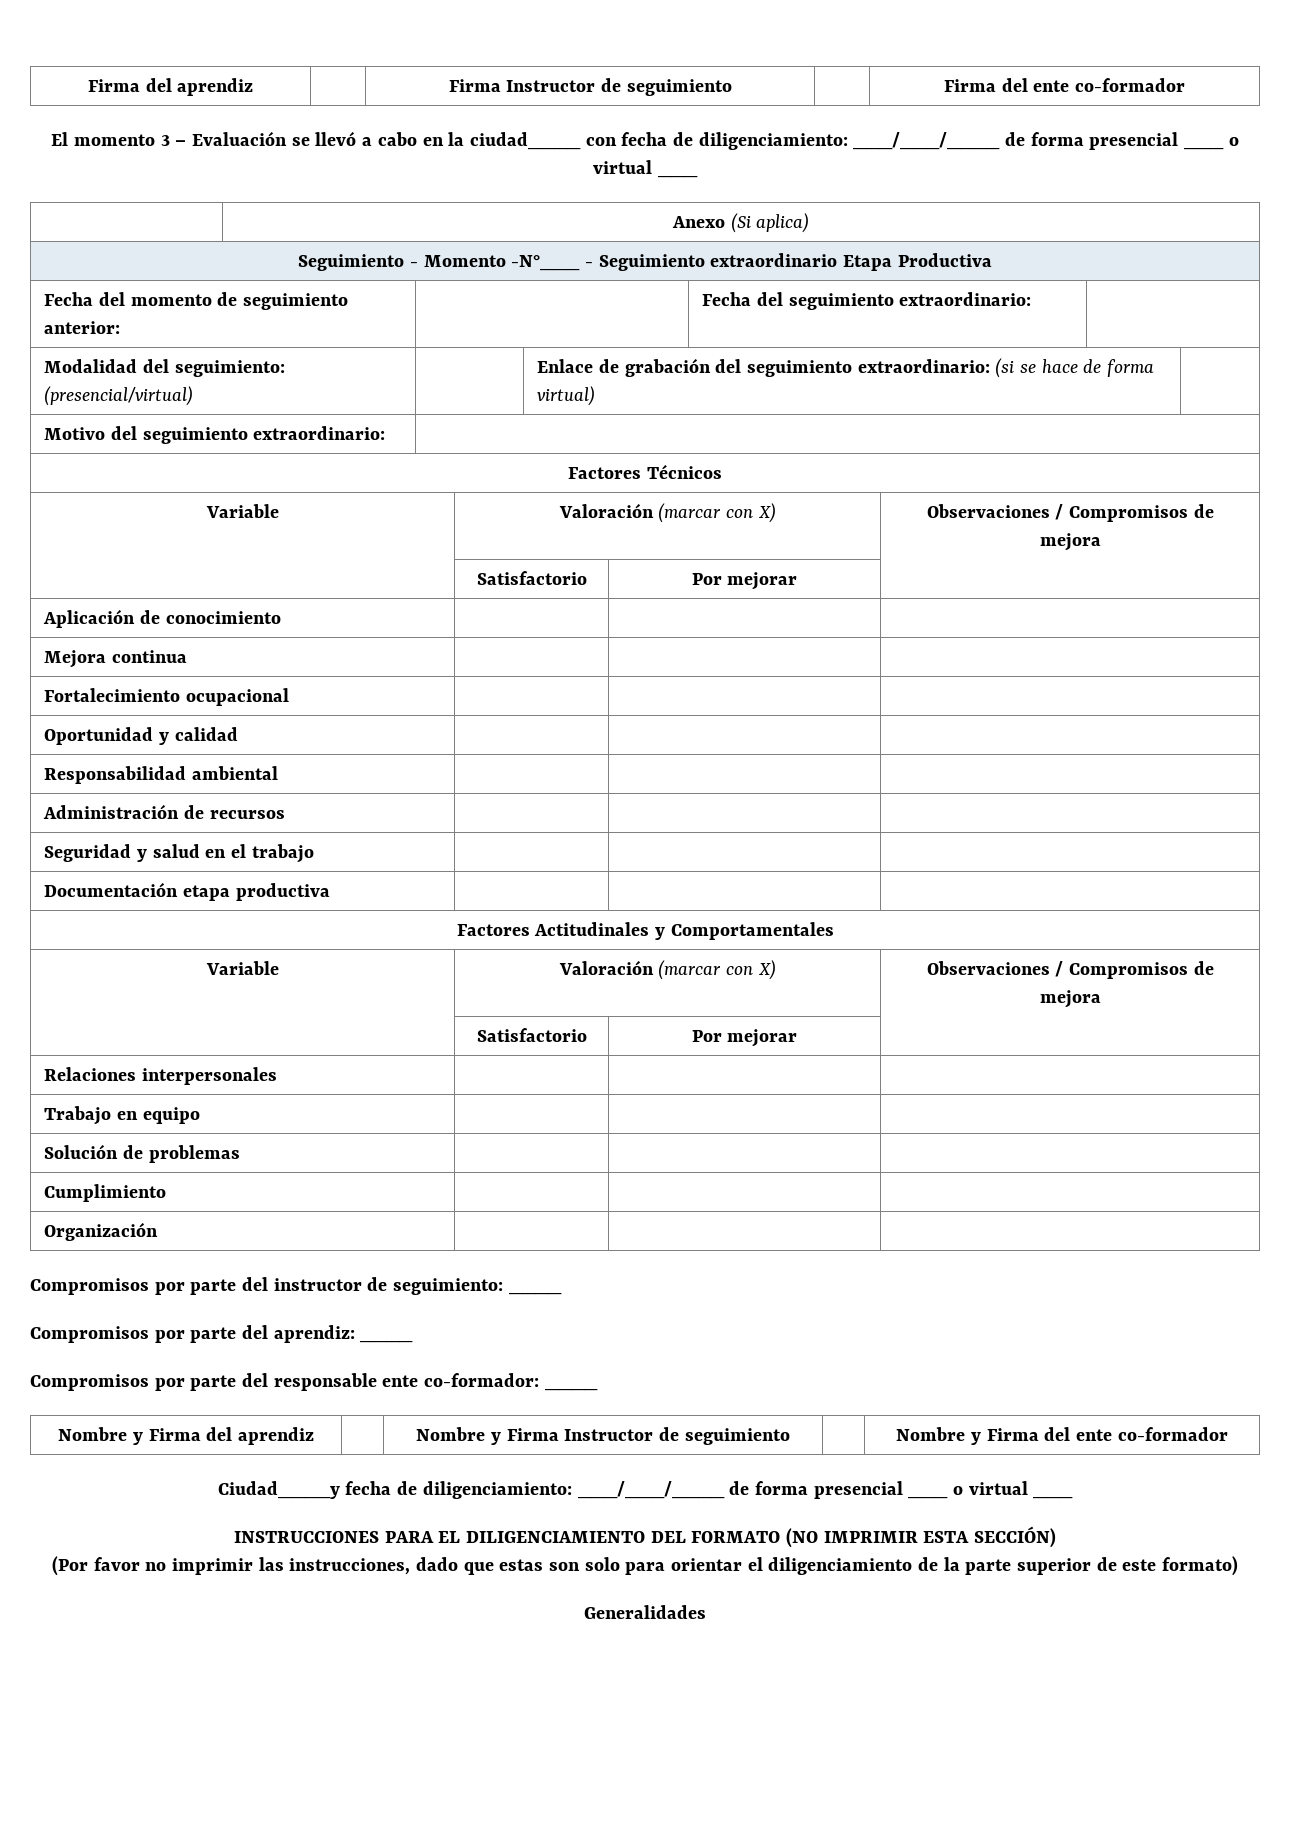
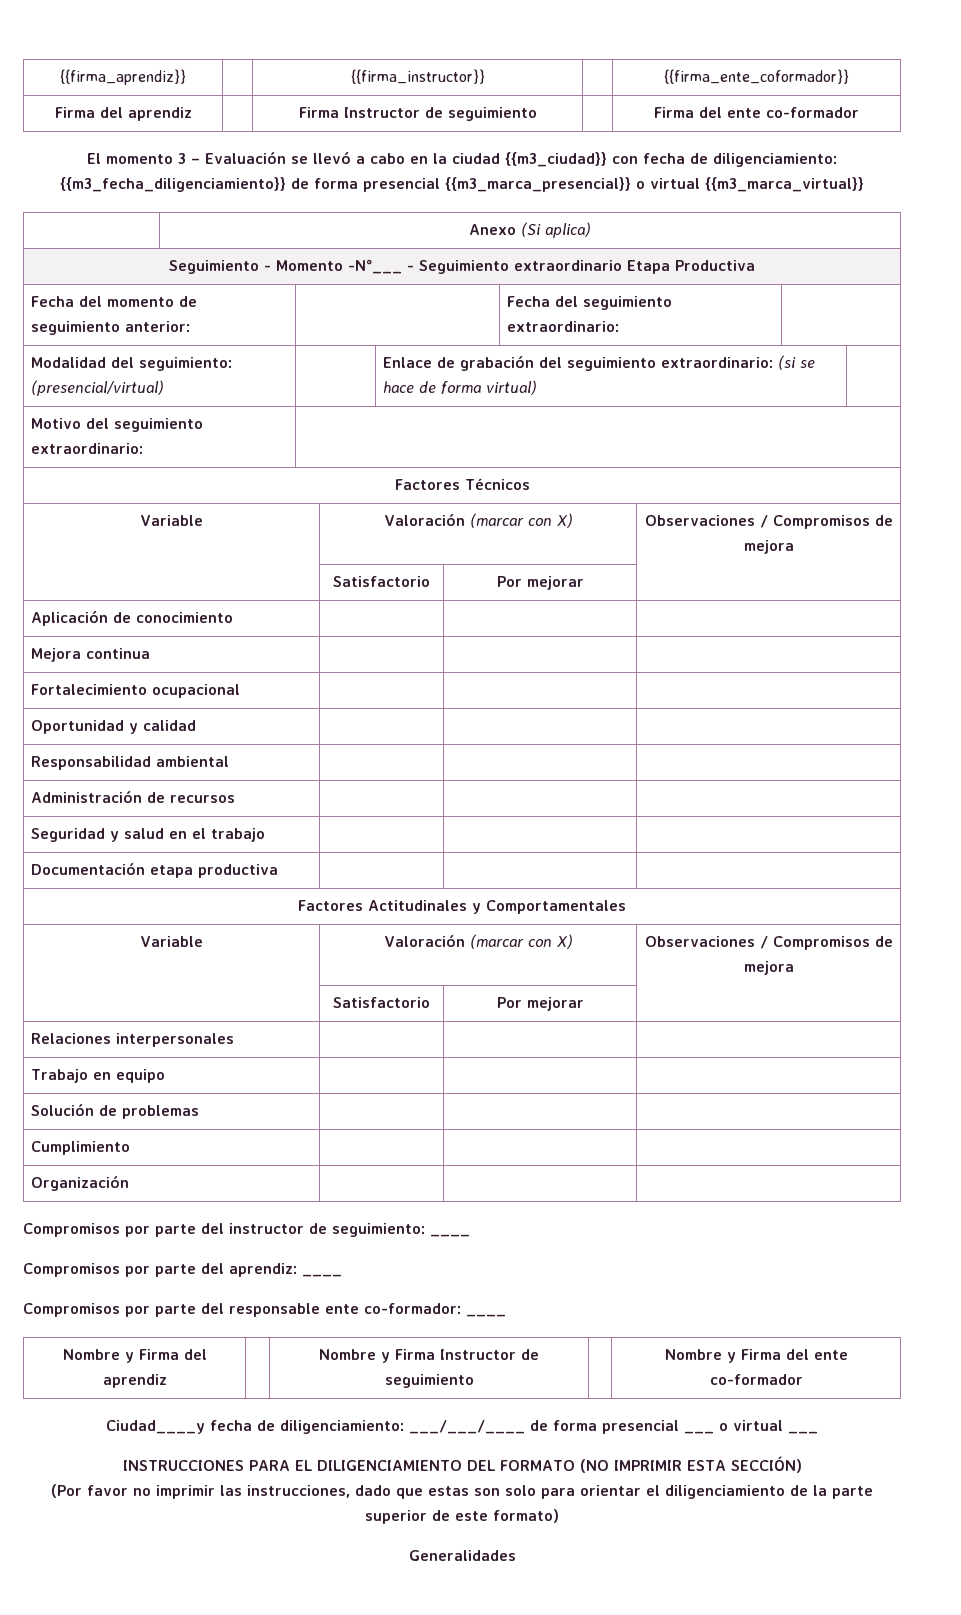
(87, 85) none -> [60,69,186,85] [350,69,485,84] [664,69,849,84] {{firma_aprendiz}} | | {{firma_instructor}} | | {{firma_ente_coformador}} //
[469,132,581,150] ciudad____ -> [452,152,607,167] ciudad {{m3_ciudad}}
[853,132,1224,150] [1228,137,1239,146] [593,160,653,174] [657,174,698,178] ___/___/____ de forma presencial ___ o virtual ___ -> [60,177,864,192] {{m3_fecha_diligenciamiento}} de forma presencial {{m3_marca_presencial}} o virtual {{m3_marca_virtual}}

